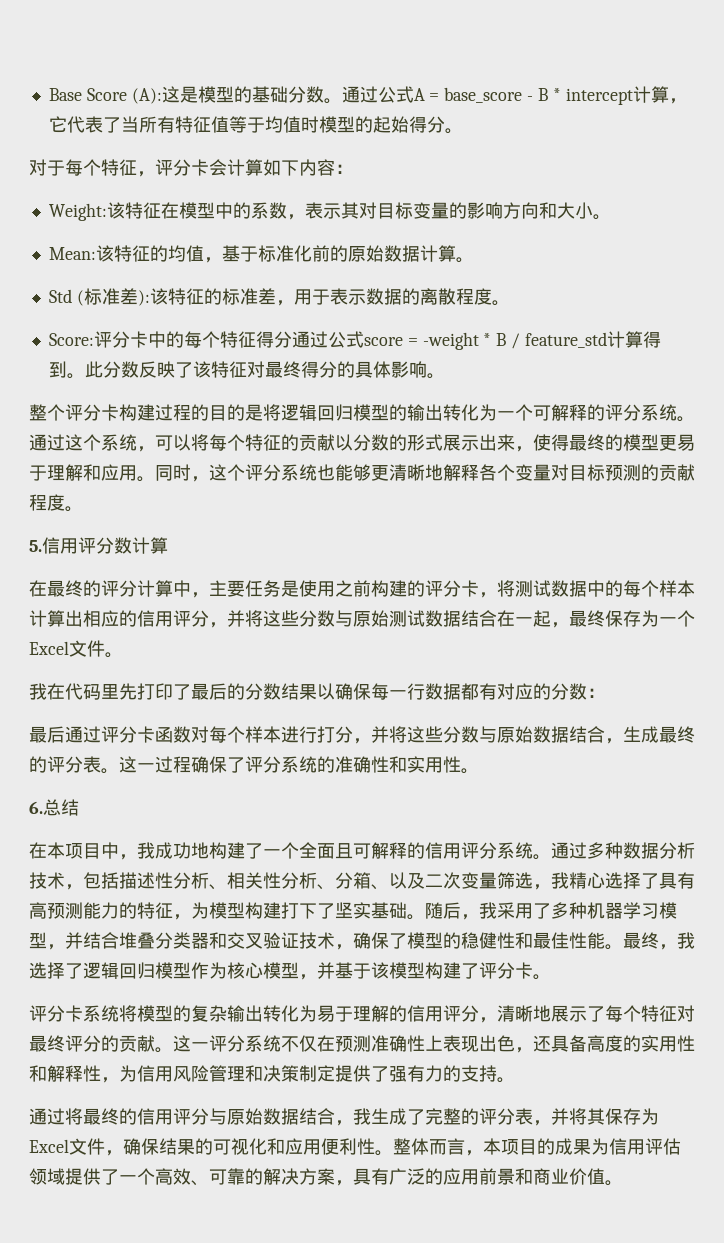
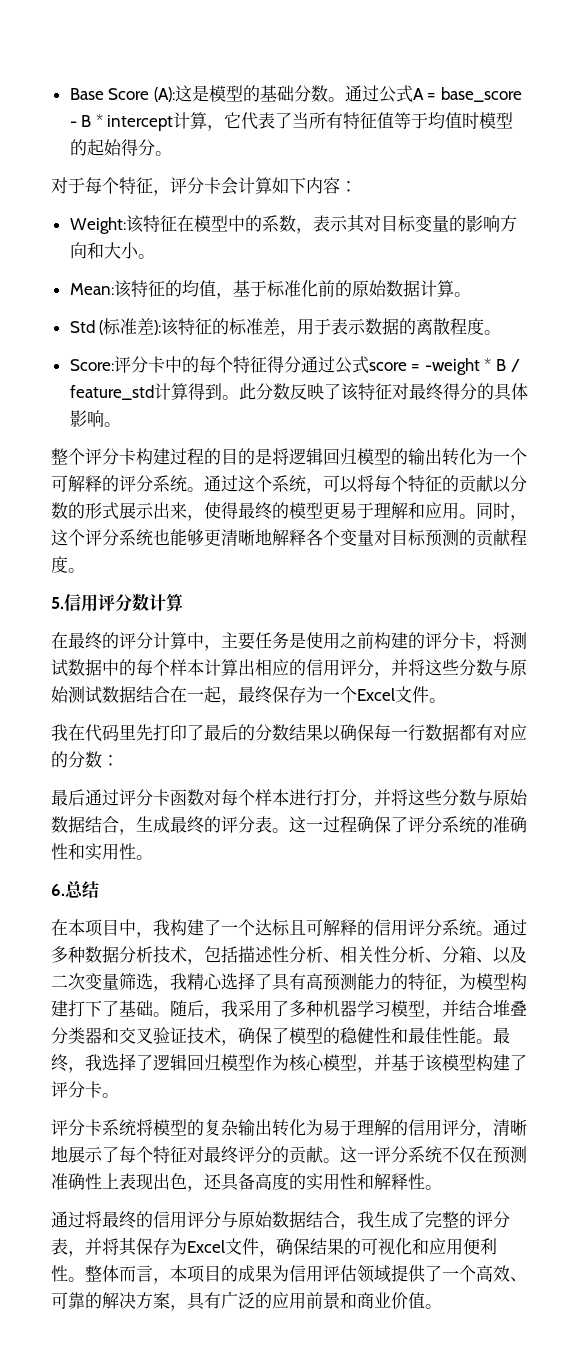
[155,842,209,859] 成功地 -> (170, 927) none
[299,842,335,859] 全面 -> [255,919,290,936] 达标
[335,902,371,919] 坚实 -> (119, 1008) none
[101,1065,497,1083] ，为信用风险管理和决策制定提供了强有力的支持 -> (425, 1181) none

